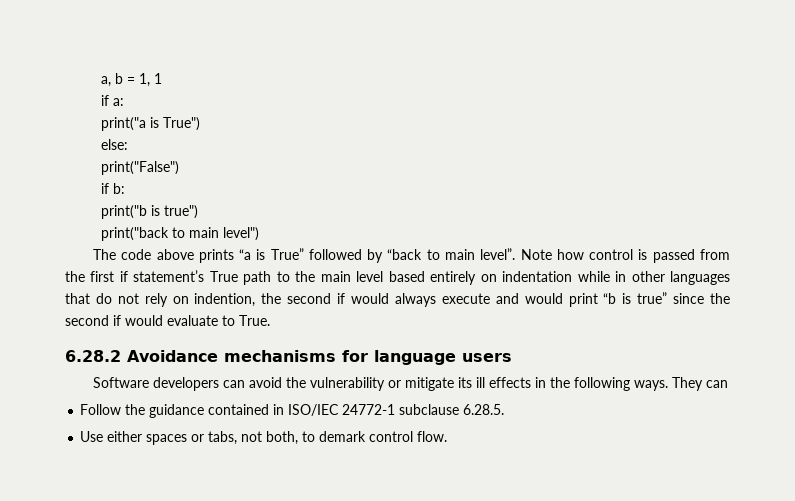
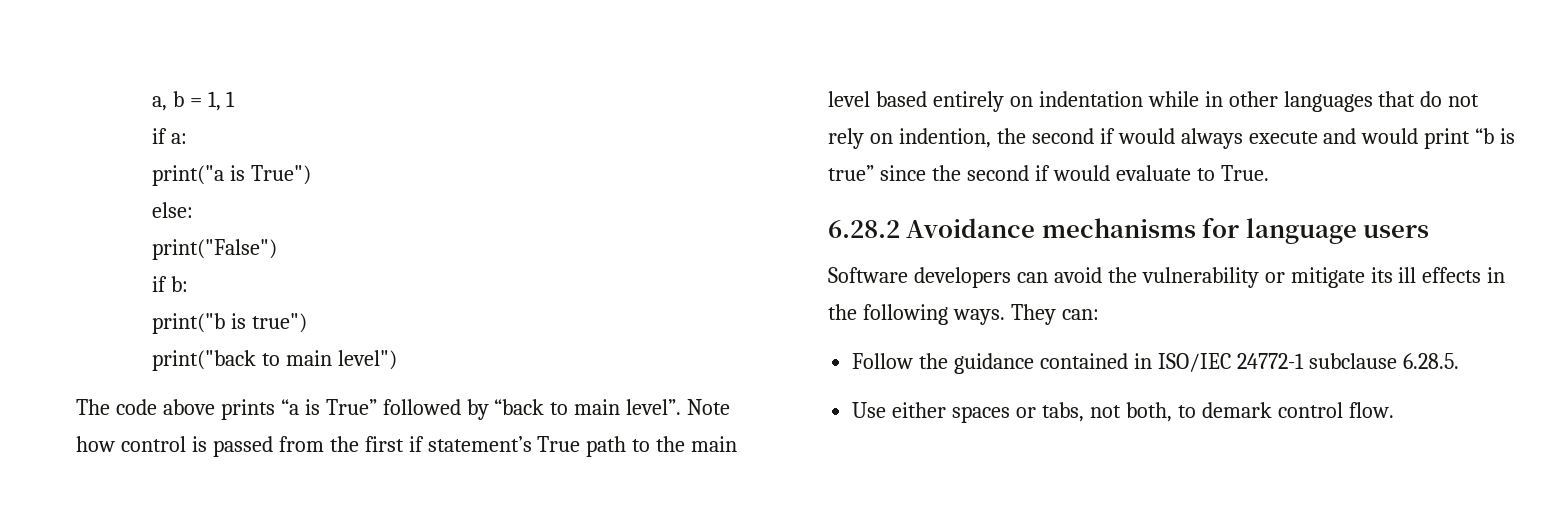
[705,380,728,388] can -> [1061,309,1099,320] can:

